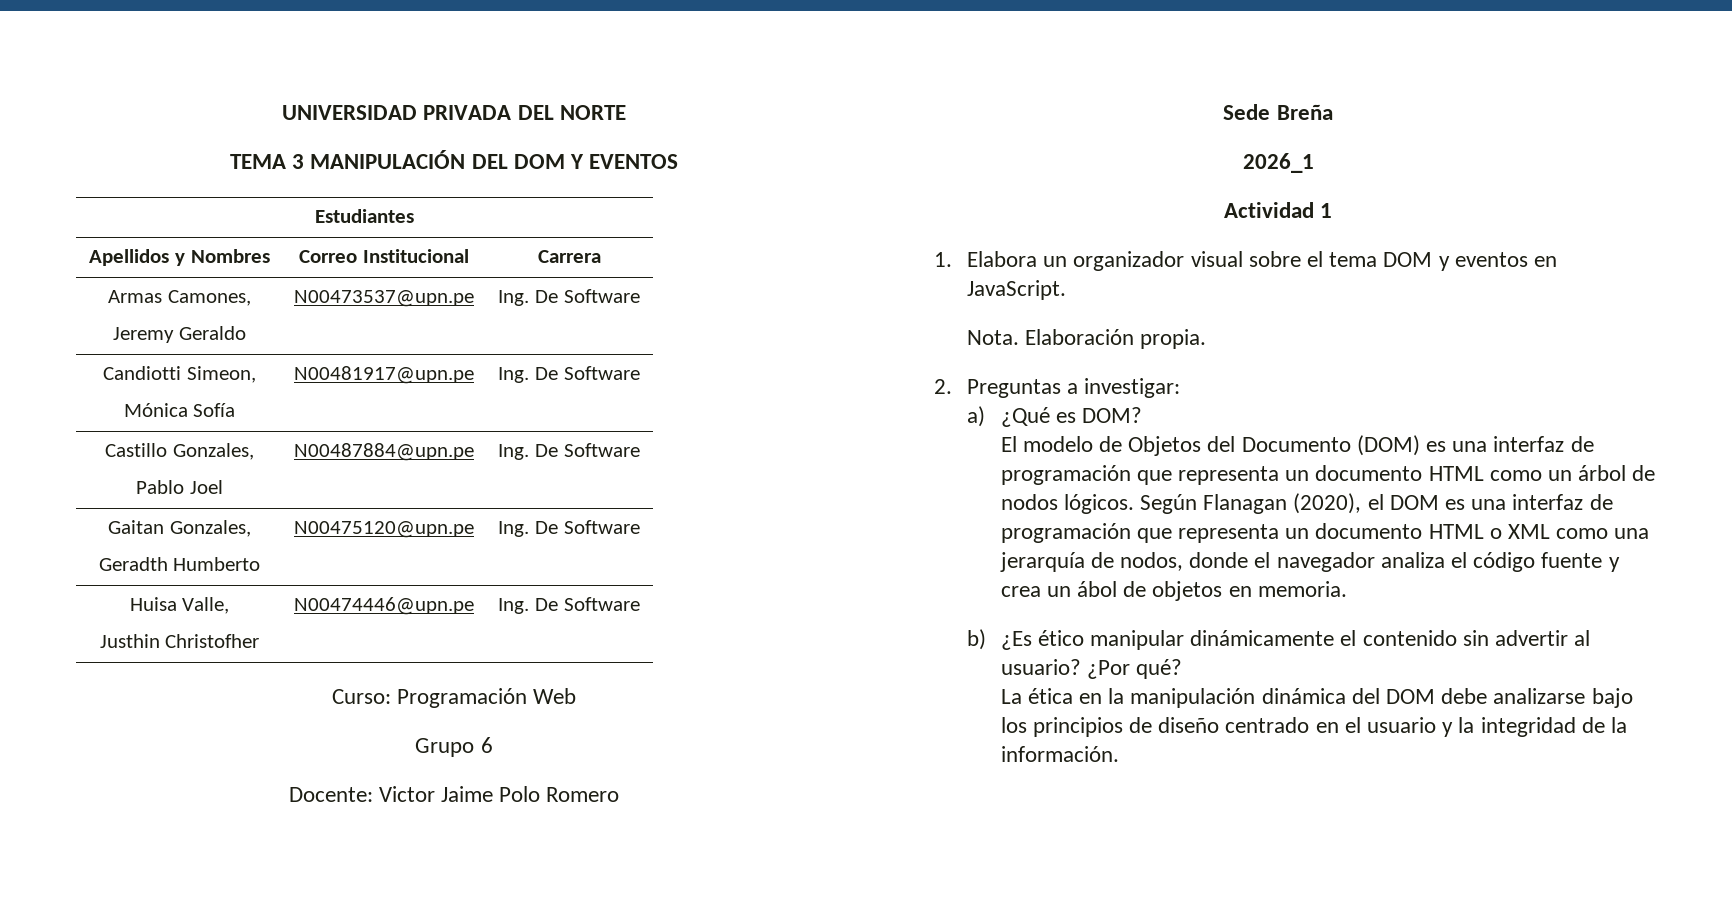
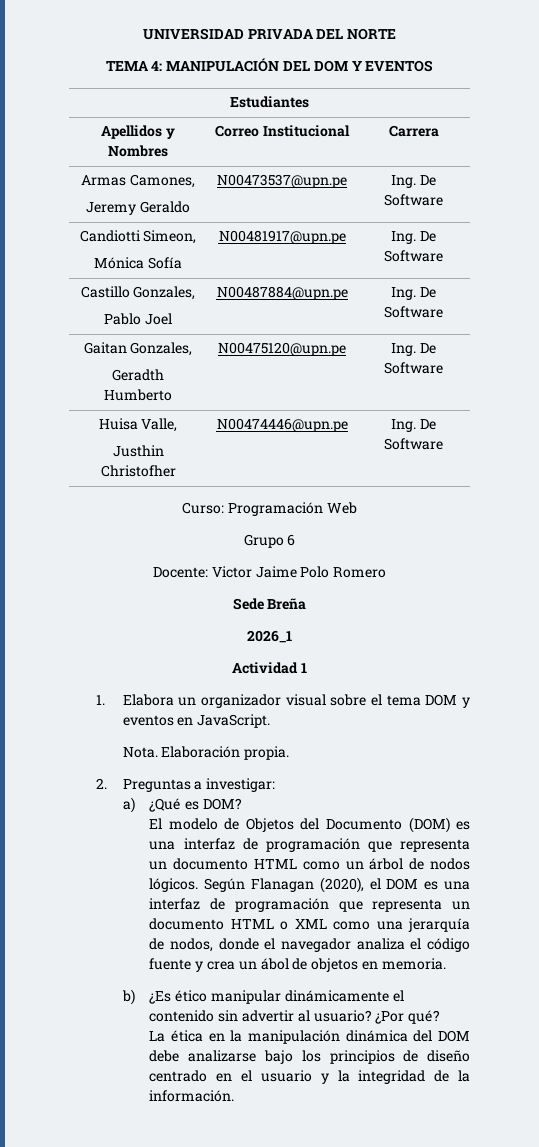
[292,154,305,169] 3 -> [151,61,163,71] 4:

